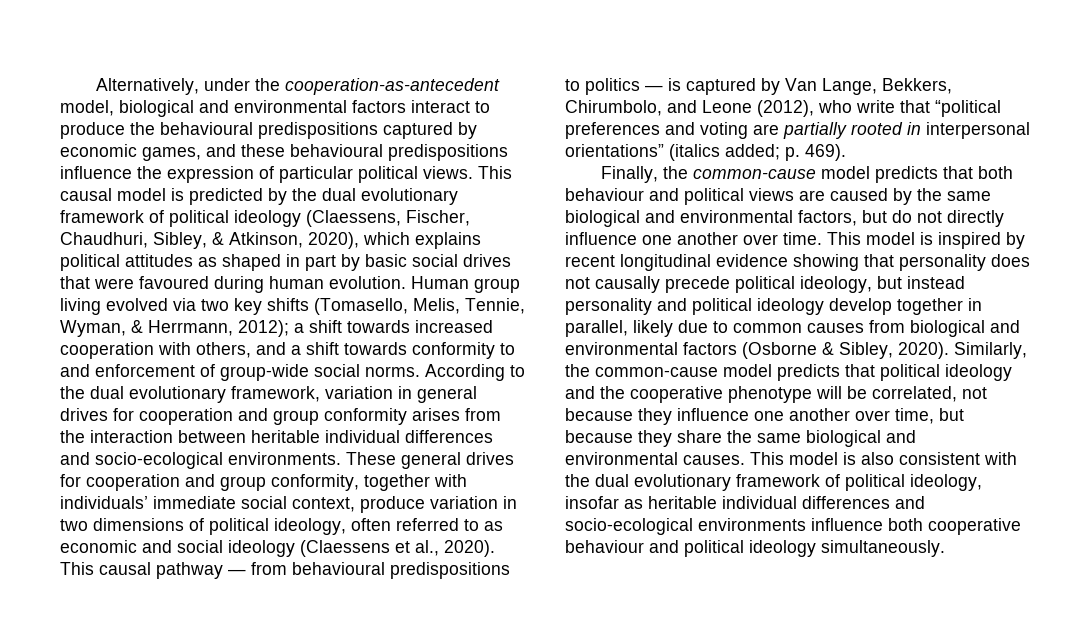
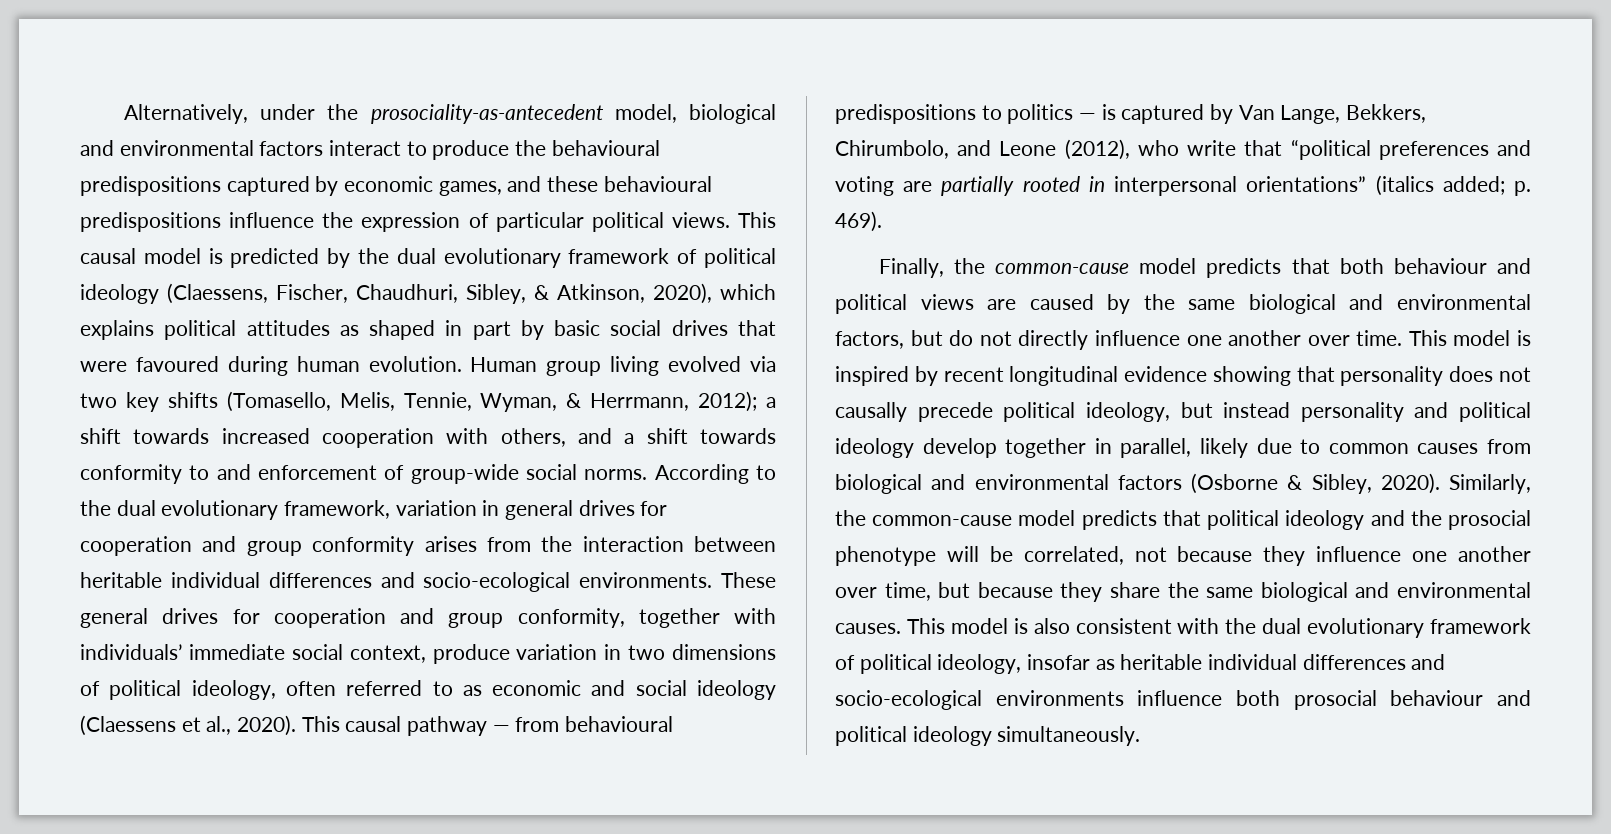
[285,78,501,95] cooperation-as-antecedent -> [370,104,604,124] prosociality-as-antecedent
[630,386,723,403] cooperative -> [1448,510,1531,530] prosocial
[928,518,1021,535] cooperative -> [1293,690,1377,710] prosocial

